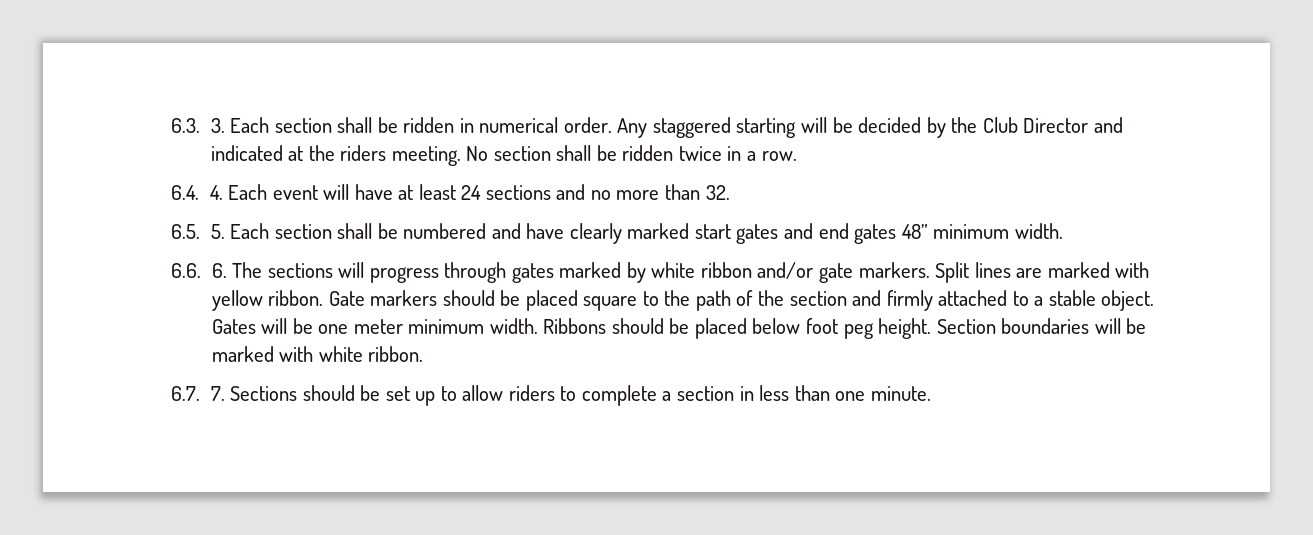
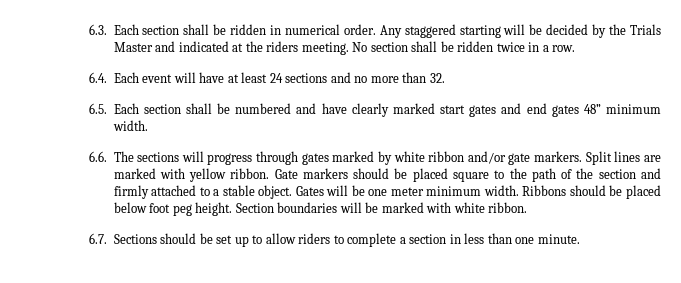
[210,118,225,133] 3. -> (108, 29) none
[982,117,1089,133] Club Director -> [630,24,661,35] [113,42,153,52] Trials Master
[209,185,223,200] 4. -> (108, 77) none
[210,224,225,239] 5. -> (108, 108) none
[211,263,227,278] 6. -> (108, 156) none
[210,386,225,401] 7. -> (108, 238) none

